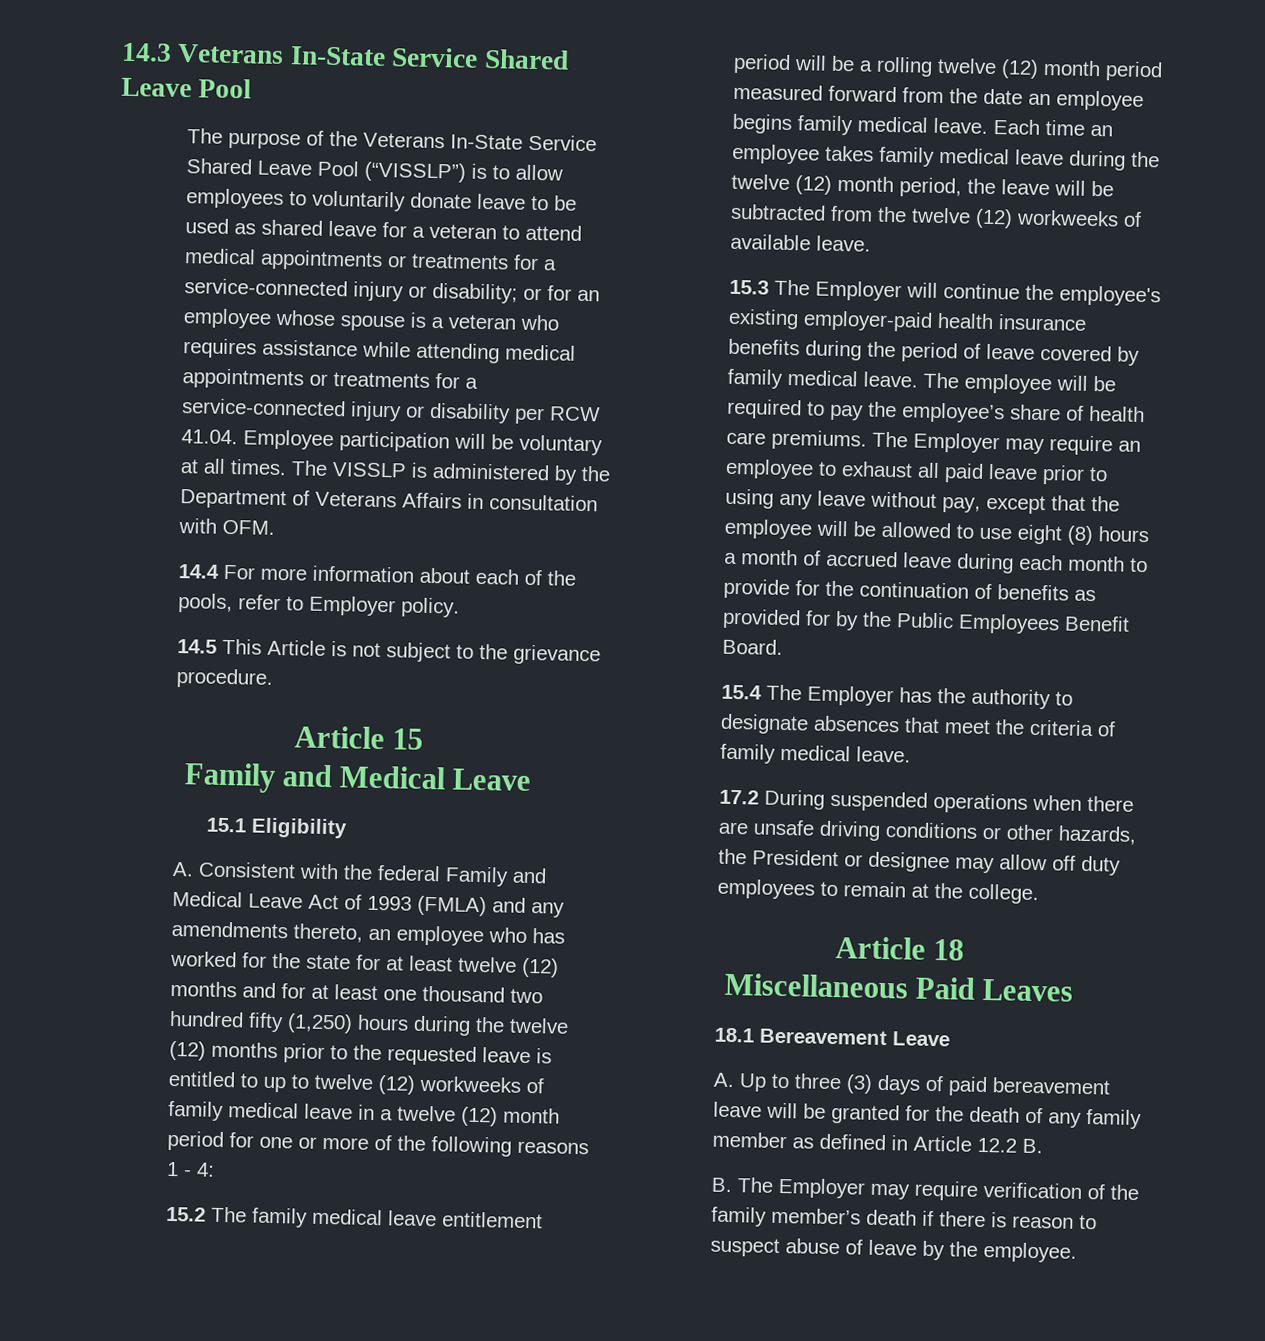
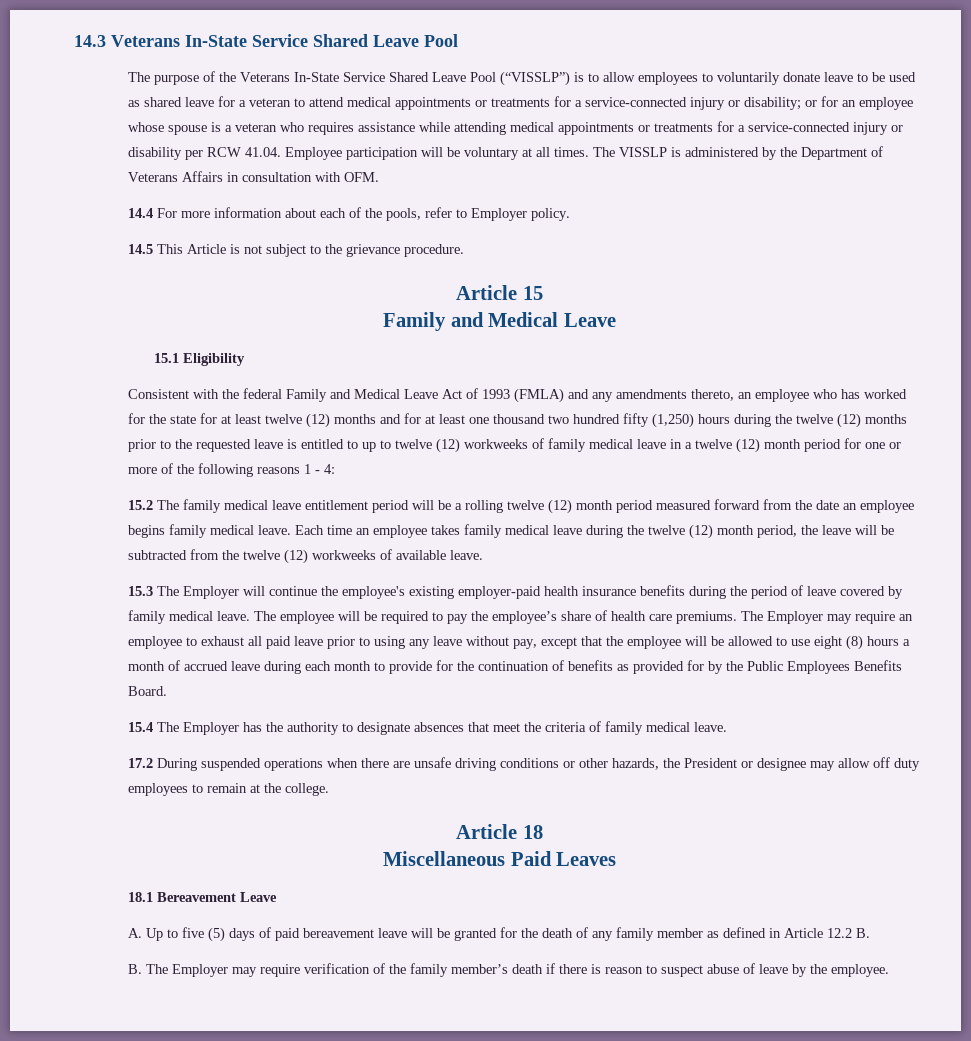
[171,861,194,877] A. -> (246, 359) none
[1063,615,1130,632] Benefit -> [853,660,902,671] Benefits
[793,1073,873,1094] three (3) -> [181,927,225,942] five (5)

